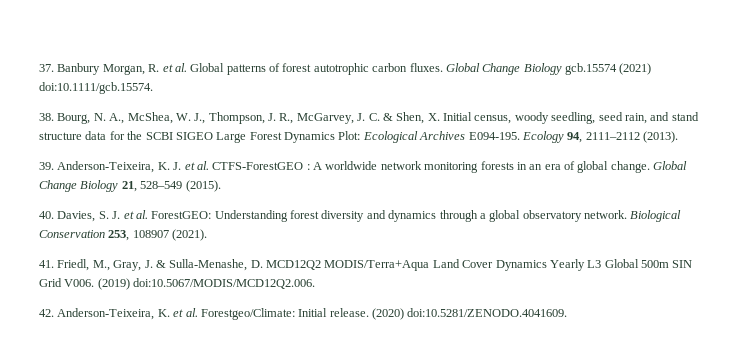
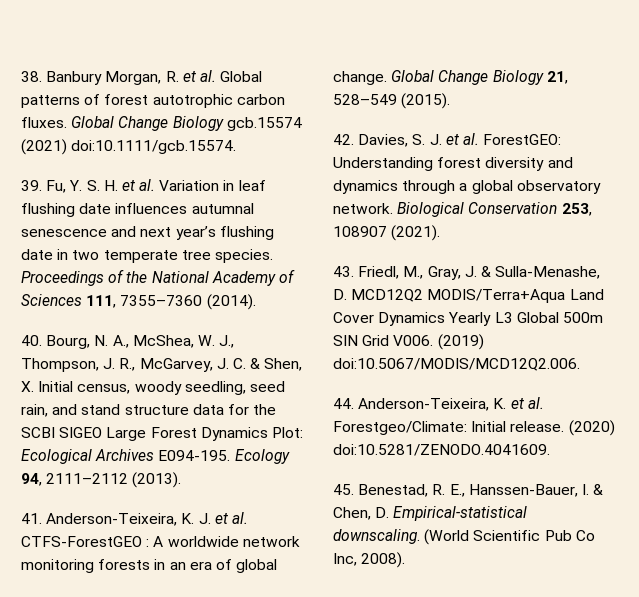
[39,64,54,72] 37. -> [21,71,42,82] 38.
[39,113,54,121] 38. -> [21,179,266,193] [21,203,254,217] [21,226,274,240] [21,249,273,263] [21,269,295,286] [21,294,256,310] [21,335,42,346] 39. Fu, Y. S. H. et al. Variation in leaf flushing date influences autumnal senescence and next year’s flushing date in two temperate tree species. Proceedings of the National Academy of Sciences 111, 7355–7360 (2014). // 40.
[39,162,54,170] 39. -> [21,513,42,524] 41.
[39,211,54,219] 40. -> [333,134,354,145] 42.
[39,260,54,268] 41. -> [333,266,354,277] 43.
[39,309,54,317] 42. -> [333,398,354,409] 44.
(568, 312) none -> [333,484,604,497] [333,506,528,521] [333,529,595,545] [333,552,406,568] // 45. Benestad, R. E., Hanssen-Bauer, I. & Chen, D. Empirical-statistical downscaling. (World Scientific Pub Co Inc, 2008).

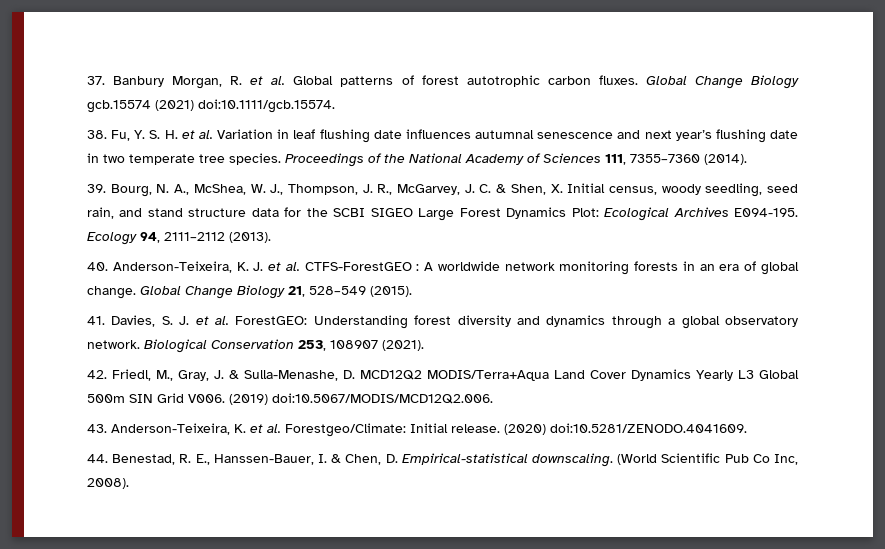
[21,71,42,82] 38. -> [87,76,105,85] 37.
[21,180,42,191] 39. -> [87,130,107,139] 38.
[21,335,42,346] 40. -> [87,184,106,193] 39.
[21,513,42,524] 41. -> [87,262,108,271] 40.
[333,134,354,145] 42. -> [87,316,105,325] 41.
[333,266,354,277] 43. -> [87,370,107,379] 42.
[333,398,354,409] 44. -> [87,424,107,433] 43.
[333,484,354,495] 45. -> [87,454,108,463] 44.

